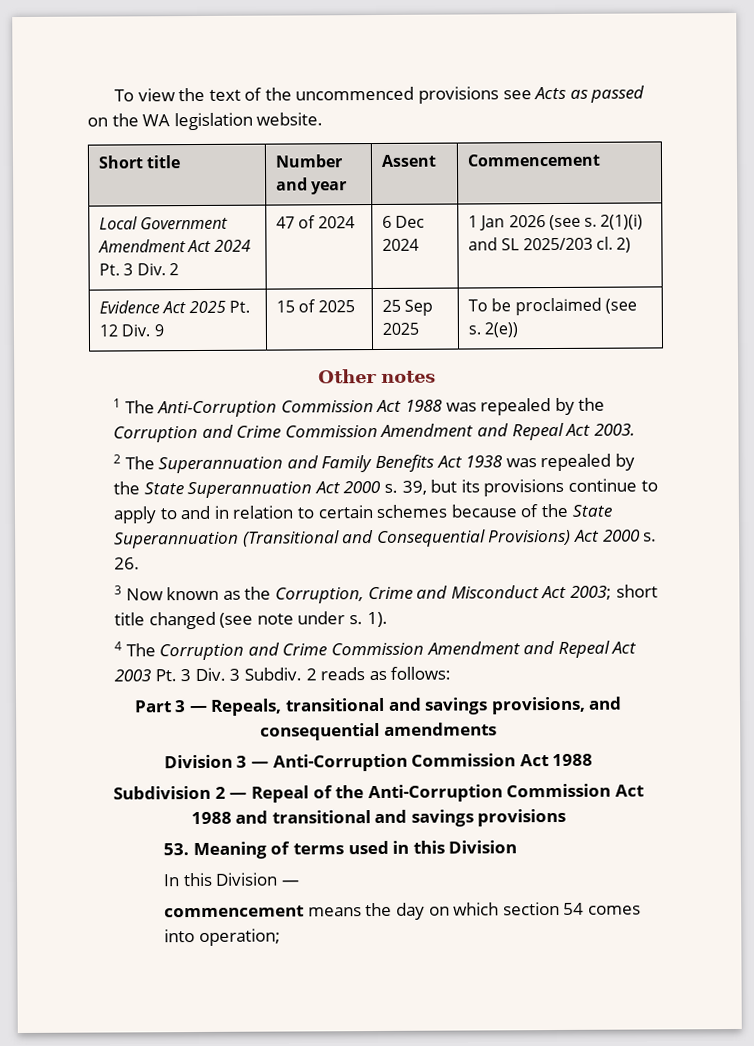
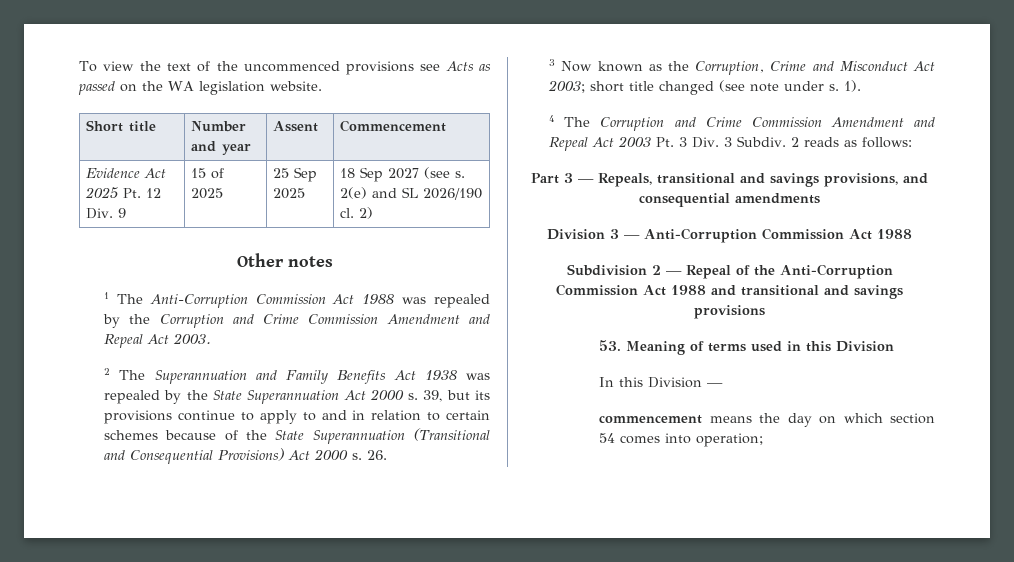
[99,216,229,230] [98,239,251,253] [99,263,179,276] [276,215,355,229] [382,215,426,228] [382,238,420,251] [468,214,644,231] [468,236,631,253] // Local Government Amendment Act 2024 Pt. 3 Div. 2 | 47 of 2024 | 6 Dec 2024 | 1 Jan 2026 (see s. 2(1)(i) and SL 2025/203 cl. 2) -> (447, 126) none
[468,297,637,316] [468,322,519,338] To be proclaimed (see s. 2(e)) -> [340,167,466,182] [340,187,483,200] [340,207,374,219] 18 Sep 2027 (see s. 2(e) and SL 2026/190 cl. 2)

